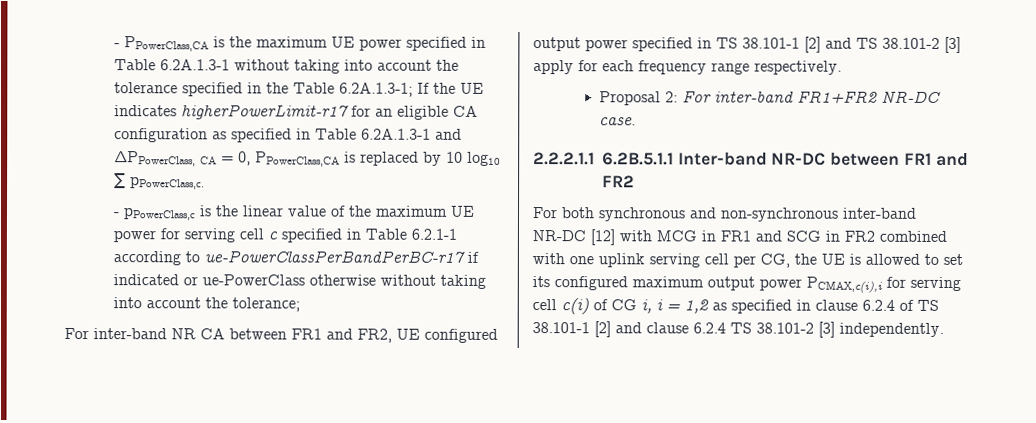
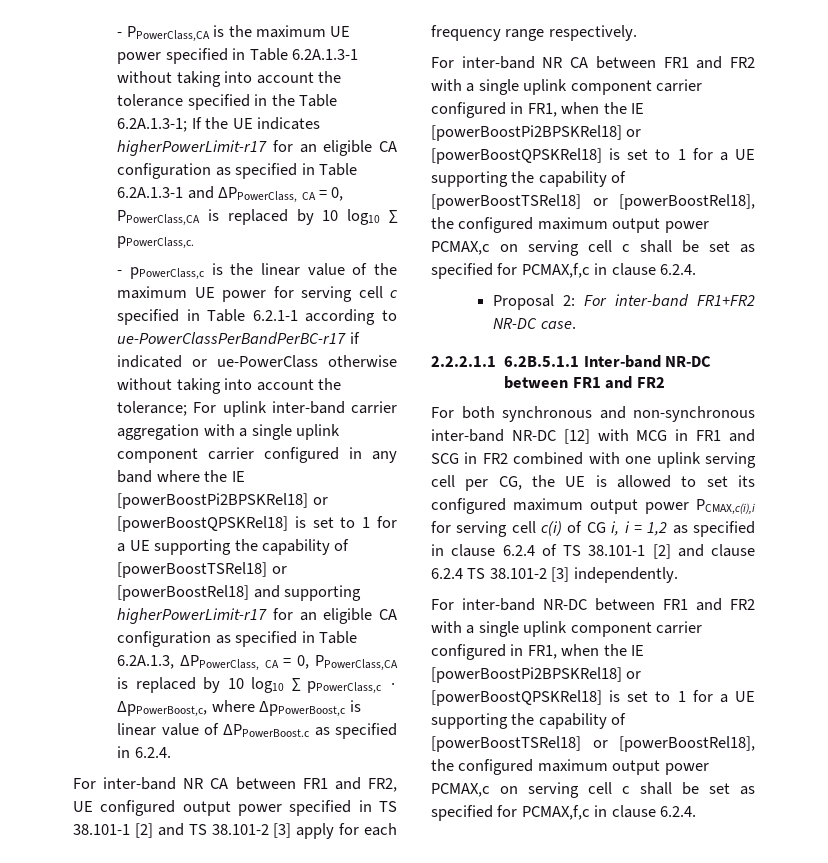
(300, 304) none -> [193,401,397,417] [117,424,341,440] [117,447,397,463] [117,470,245,483] [117,493,328,509] [117,516,398,532] [117,539,350,555] [117,562,287,578] [117,585,362,601] [117,608,397,624] [117,631,358,647] [117,655,398,670] [117,677,397,693] [117,700,361,716] [117,723,398,739] [117,746,171,758] For uplink inter-band carrier aggregation with a single uplink component carrier configured in any band where the IE [powerBoostPi2BPSKRel18] or [powerBoostQPSKRel18] is set to 1 for a UE supporting the capability of [powerBoostTSRel18] or [powerBoostRel18] and supporting higherPowerLimit-r17 for an eligible CA configuration as specified in Table 6.2A.1.3, ΔPPowerClass, CA = 0, PPowerClass,CA is replaced by 10 log10 ∑ pPowerClass,c ∙ ∆pPowerBoost,c, where ∆pPowerBoost,c is linear value of ΔPPowerBoost.c as specified in 6.2.4.
(842, 67) none -> [431,56,755,69] [431,79,703,95] [431,102,645,118] [431,125,642,141] [431,148,755,164] [431,171,627,187] [431,194,755,210] [431,217,709,233] [431,240,755,256] [431,263,697,279] // For inter-band NR CA between FR1 and FR2 with a single uplink component carrier configured in FR1, when the IE [powerBoostPi2BPSKRel18] or [powerBoostQPSKRel18] is set to 1 for a UE supporting the capability of [powerBoostTSRel18] or [powerBoostRel18], the configured maximum output power PCMAX,c on serving cell c shall be set as specified for PCMAX,f,c in clause 6.2.4.
(944, 329) none -> [431,598,755,611] [431,621,703,637] [431,644,645,660] [431,667,642,683] [431,690,755,706] [431,713,627,729] [431,736,755,752] [431,759,709,775] [431,782,755,798] [431,805,697,821] // For inter-band NR-DC between FR1 and FR2 with a single uplink component carrier configured in FR1, when the IE [powerBoostPi2BPSKRel18] or [powerBoostQPSKRel18] is set to 1 for a UE supporting the capability of [powerBoostTSRel18] or [powerBoostRel18], the configured maximum output power PCMAX,c on serving cell c shall be set as specified for PCMAX,f,c in clause 6.2.4.

